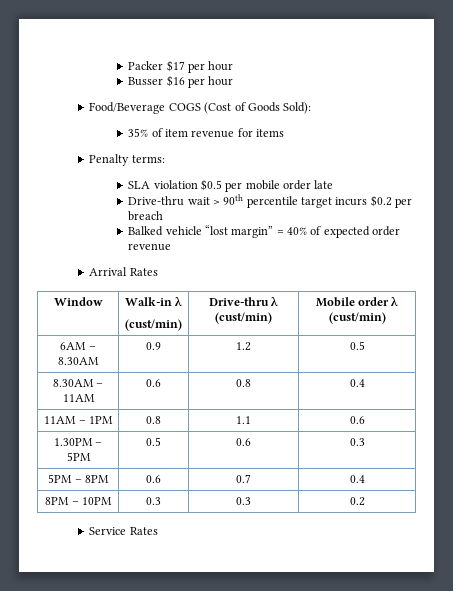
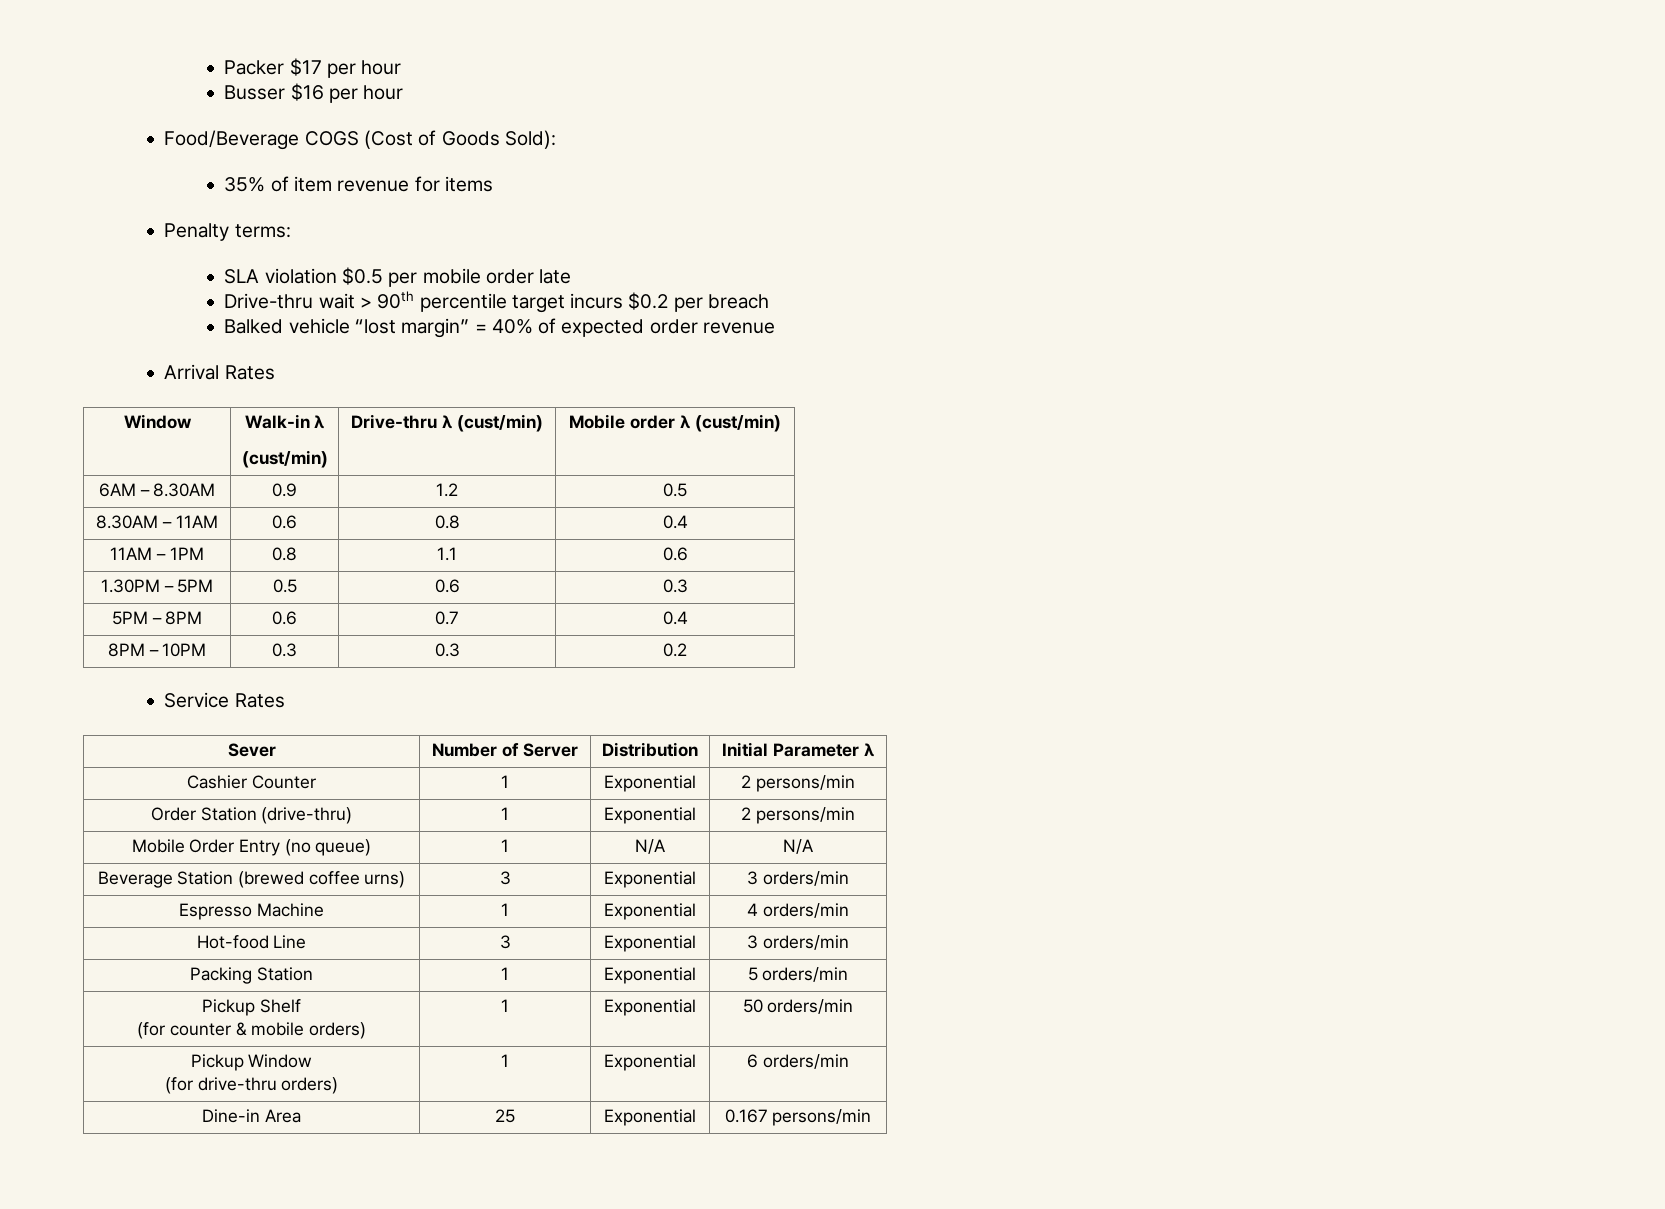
(158, 531) none -> [227,743,276,757] [432,743,578,757] [602,742,698,757] [722,742,874,757] [187,775,316,789] [501,775,510,788] [604,775,696,792] [741,775,855,792] [150,807,353,824] [501,807,510,820] [604,807,696,824] [741,807,855,824] [131,839,372,856] [501,839,510,852] [635,839,665,854] [783,839,813,854] [97,871,406,888] [499,871,511,885] [604,871,696,888] [747,871,849,886] [179,903,324,920] [501,903,510,916] [604,903,696,920] [747,903,849,918] [196,935,307,949] [499,935,511,949] [604,935,696,952] [747,935,849,950] [190,967,313,984] [501,967,510,980] [604,967,696,984] [747,967,849,982] [202,999,301,1016] [137,1022,366,1039] [501,999,510,1012] [604,999,696,1016] [742,999,854,1014] [190,1054,313,1071] [164,1077,339,1094] [501,1054,510,1067] [604,1054,696,1071] [747,1054,849,1069] [202,1109,301,1123] [495,1109,515,1123] [604,1109,696,1126] [724,1109,872,1126] // Sever | Number of Server | Distribution | Initial Parameter λ // Cashier Counter | 1 | Exponential | 2 persons/min // Order Station (drive-thru) | 1 | Exponential | 2 persons/min // Mobile Order Entry (no queue) | 1 | N/A | N/A // Beverage Station (brewed coffee urns) | 3 | Exponential | 3 orders/min // Espresso Machine | 1 | Exponential | 4 orders/min // Hot-food Line | 3 | Exponential | 3 orders/min // Packing Station | 1 | Exponential | 5 orders/min // Pickup Shelf // (for counter & mobile orders) | 1 | Exponential | 50 orders/min // Pickup Window // (for drive-thru orders) | 1 | Exponential | 6 orders/min // Dine-in Area | 25 | Exponential | 0.167 persons/min

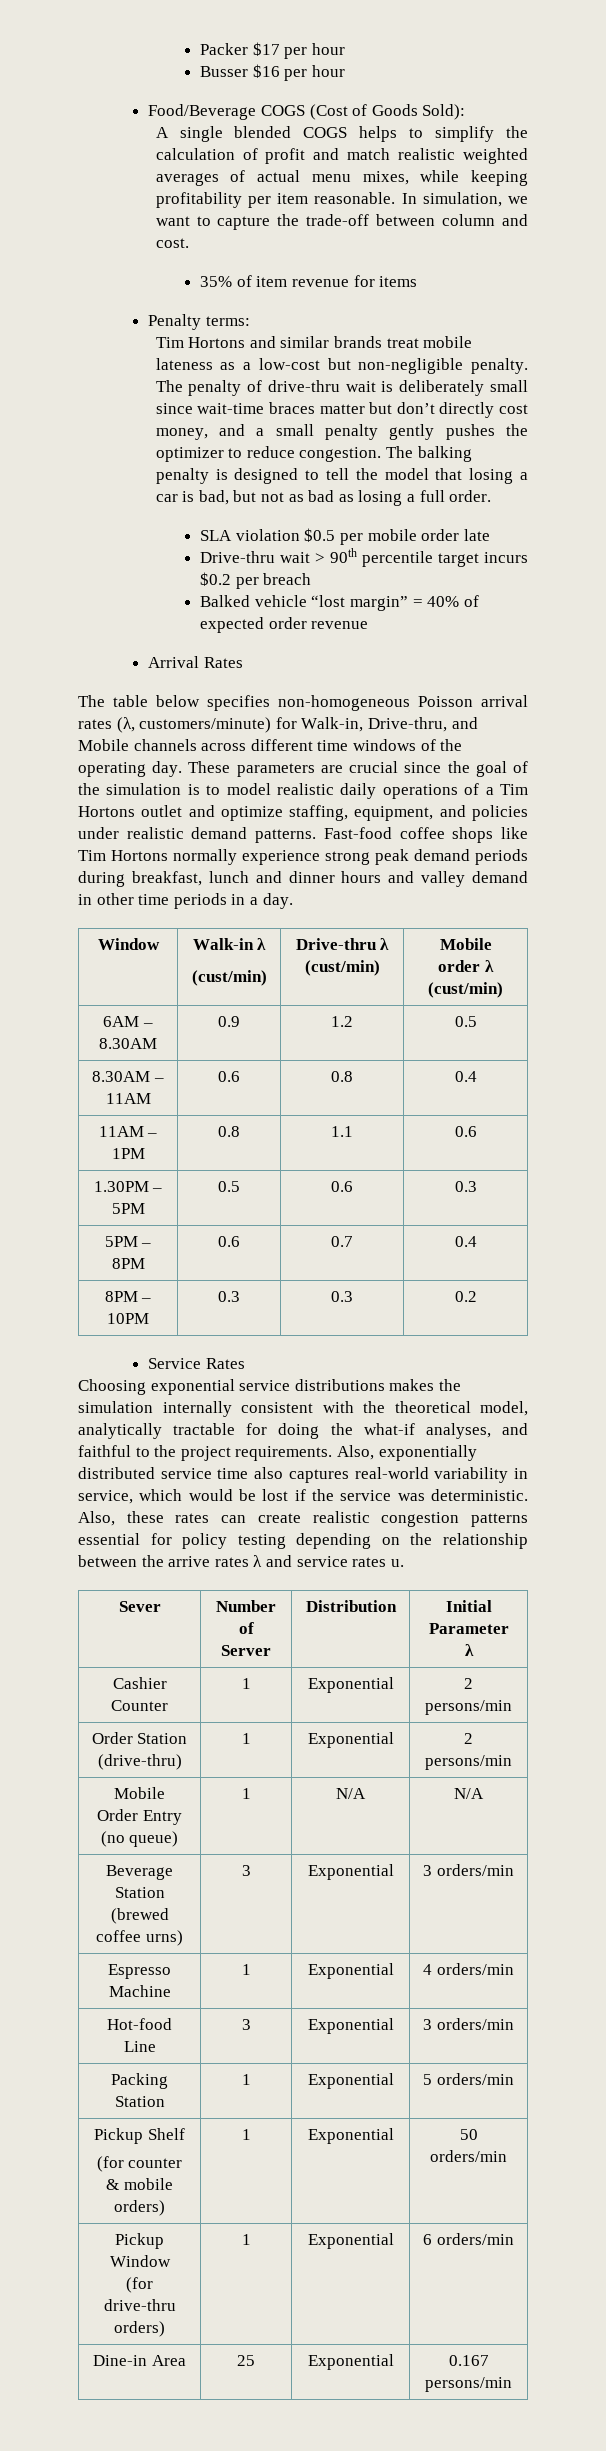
(556, 139) none -> [155,126,528,142] [155,148,528,164] [155,170,528,186] [155,192,528,208] [155,214,528,230] [155,238,189,248] // A single blended COGS helps to simplify the calculation of profit and match realistic weighted averages of actual menu mixes, while keeping profitability per item reasonable. In simulation, we want to capture the trade-off between column and cost.
(291, 231) none -> [155,336,473,348] [155,358,528,374] [155,380,528,396] [155,402,528,418] [155,424,528,440] [155,446,472,462] [155,468,528,484] [155,490,492,506] // Tim Hortons and similar brands treat mobile lateness as a low-cost but non-negligible penalty. The penalty of drive-thru wait is deliberately small since wait-time braces matter but don’t directly cost money, and a small penalty gently pushes the optimizer to reduce congestion. The balking penalty is designed to tell the model that losing a car is bad, but not as bad as losing a full order.
(275, 372) none -> [78,695,528,711] [78,717,478,733] [78,739,463,751] [78,761,528,777] [78,783,528,799] [78,805,528,821] [78,827,528,843] [78,849,528,865] [78,871,528,887] [78,893,293,909] // The table below specifies non-homogeneous Poisson arrival rates (λ, customers/minute) for Walk-in, Drive-thru, and Mobile channels across different time windows of the operating day. These parameters are crucial since the goal of the simulation is to model realistic daily operations of a Tim Hortons outlet and optimize staffing, equipment, and policies under realistic demand patterns. Fast-food coffee shops like Tim Hortons normally experience strong peak demand periods during breakfast, lunch and dinner hours and valley demand in other time periods in a day.
(285, 700) none -> [78,1379,461,1395] [78,1401,528,1417] [78,1423,528,1439] [78,1445,477,1461] [78,1467,528,1483] [78,1489,528,1504] [78,1511,528,1527] [78,1533,528,1549] [78,1555,404,1567] // Choosing exponential service distributions makes the simulation internally consistent with the theoretical model, analytically tractable for doing the what-if analyses, and faithful to the project requirements. Also, exponentially distributed service time also captures real-world variability in service, which would be lost if the service was deterministic. Also, these rates can create realistic congestion patterns essential for policy testing depending on the relationship between the arrive rates λ and service rates u.

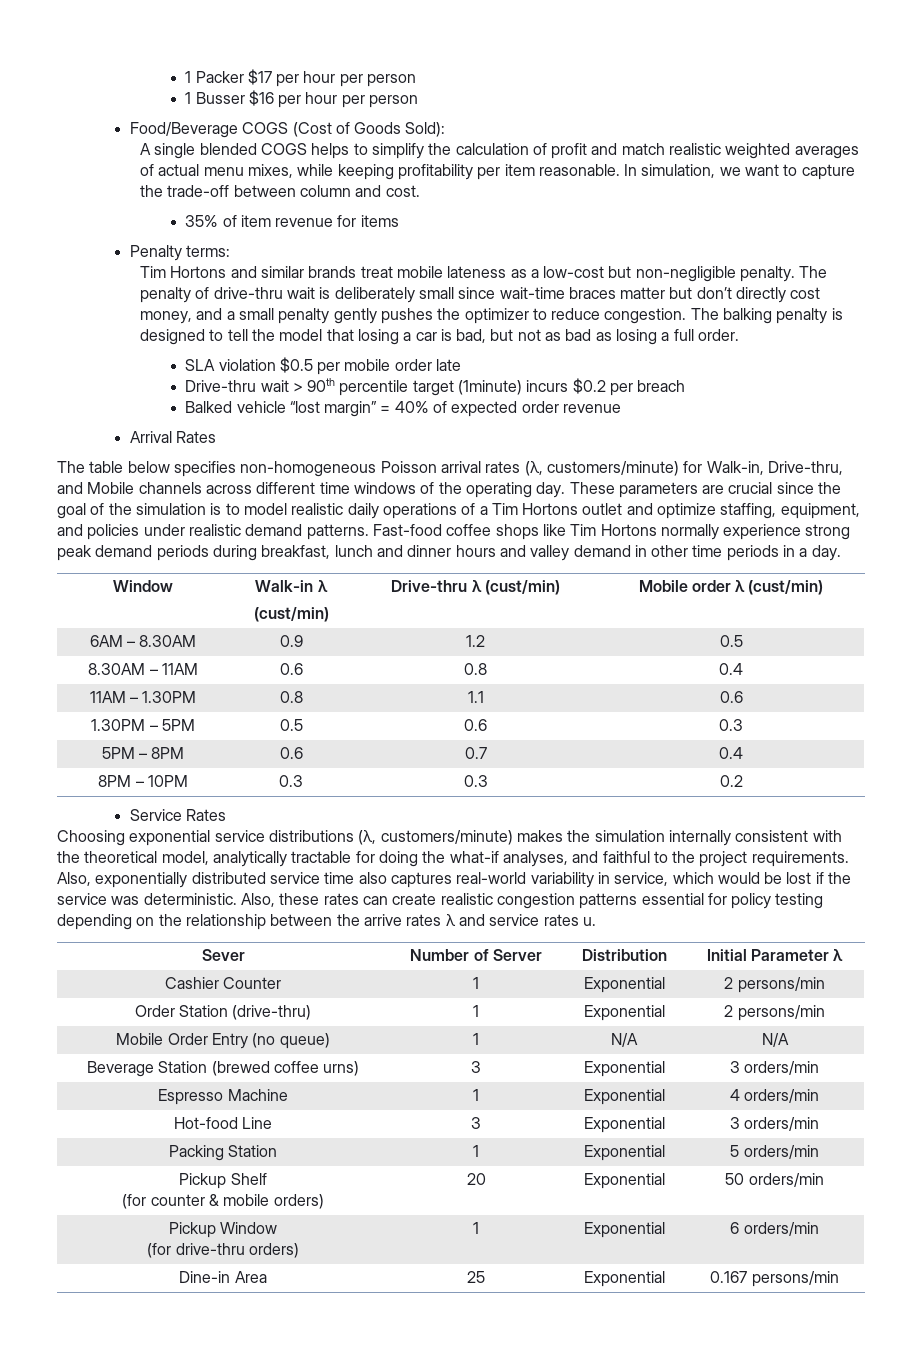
(200, 49) none -> [185,71,192,83] 1
(346, 49) // -> [339,74,417,87] [185,92,192,104] per person // 1
(346, 71) none -> [341,95,419,108] per person
(480, 560) none -> [458,380,523,395] (1minute)
[111,1148,145,1159] 1PM -> [142,691,197,703] 1.30PM
(385, 1385) none -> [358,830,513,845] (λ, customers/minute)
[241,2129,251,2140] 1 -> [466,1173,486,1185] 20

